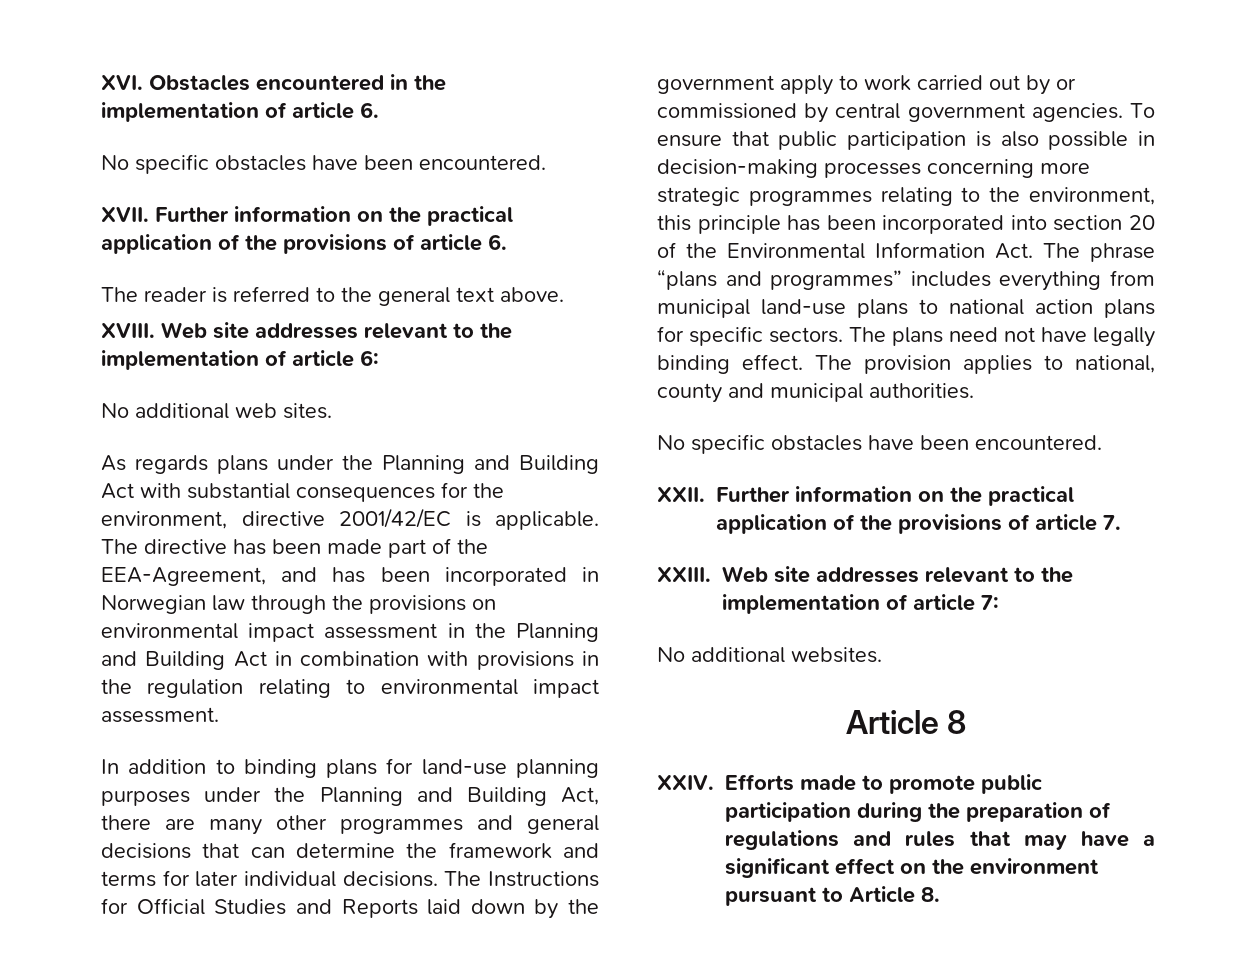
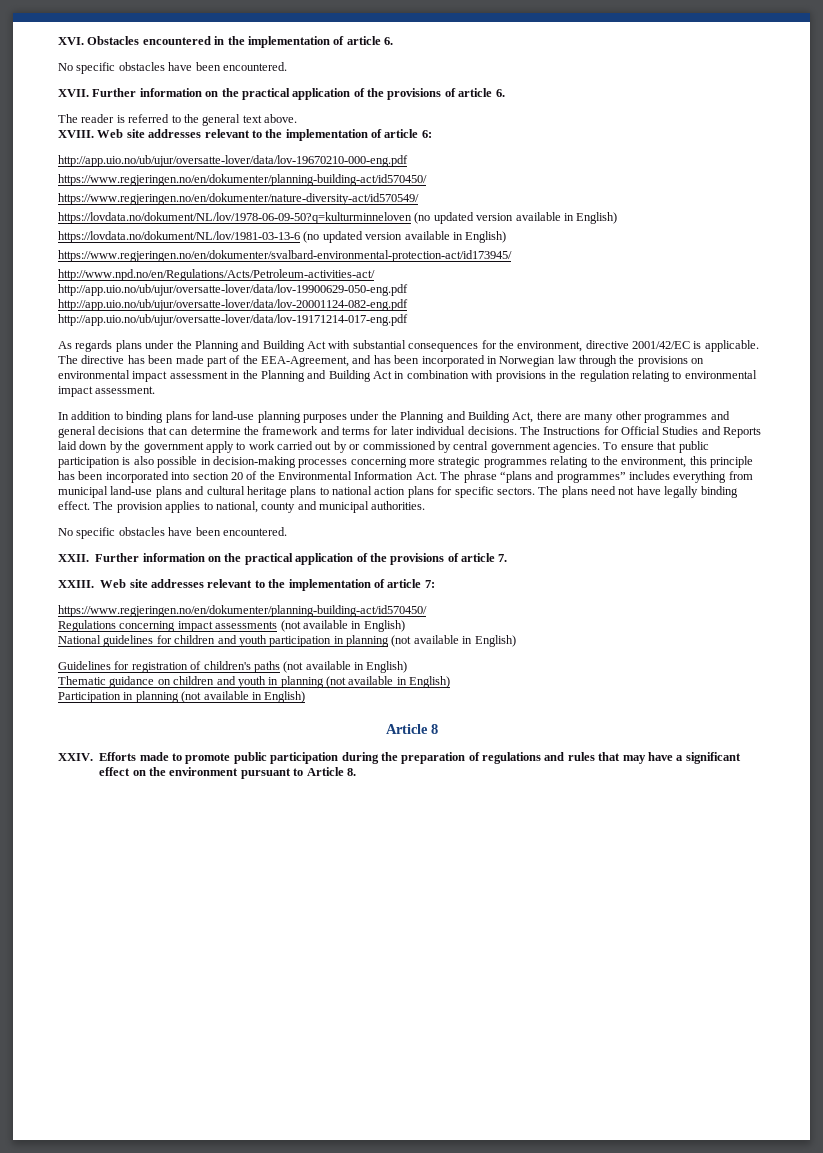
[101,403,332,419] No additional web sites. -> [58,155,408,167] [58,174,427,186] [58,193,419,205] [58,212,618,224] [58,231,507,243] [58,250,512,262] [58,269,375,281] [58,284,408,296] [58,299,408,311] [58,314,408,326] http://app.uio.no/ub/ujur/oversatte-lover/data/lov-19670210-000-eng.pdf // https://www.regjeringen.no/en/dokumenter/planning-building-act/id570450/ // https://www.regjeringen.no/en/dokumenter/nature-diversity-act/id570549/ // https://lovdata.no/dokument/NL/lov/1978-06-09-50?q=kulturminneloven (no updated version available in English) // https://lovdata.no/dokument/NL/lov/1981-03-13-6 (no updated version available in English) // https://www.regjeringen.no/en/dokumenter/svalbard-environmental-protection-act/id173945/ // http://www.npd.no/en/Regulations/Acts/Petroleum-activities-act/ // http://app.uio.no/ub/ujur/oversatte-lover/data/lov-19900629-050-eng.pdf // http://app.uio.no/ub/ujur/oversatte-lover/data/lov-20001124-082-eng.pdf // http://app.uio.no/ub/ujur/oversatte-lover/data/lov-19171214-017-eng.pdf
(908, 308) none -> [185,486,317,498] and cultural heritage plans
[657,647,882,663] No additional websites. -> [58,605,427,617] [58,620,405,632] [58,635,516,647] [58,661,408,673] [58,676,451,688] [58,691,306,703] https://www.regjeringen.no/en/dokumenter/planning-building-act/id570450/ // Regulations concerning impact assessments (not available in English) // National guidelines for children and youth participation in planning (not available in English) // Guidelines for registration of children's paths (not available in English) // Thematic guidance on children and youth in planning (not available in English) // Participation in planning (not available in English)

